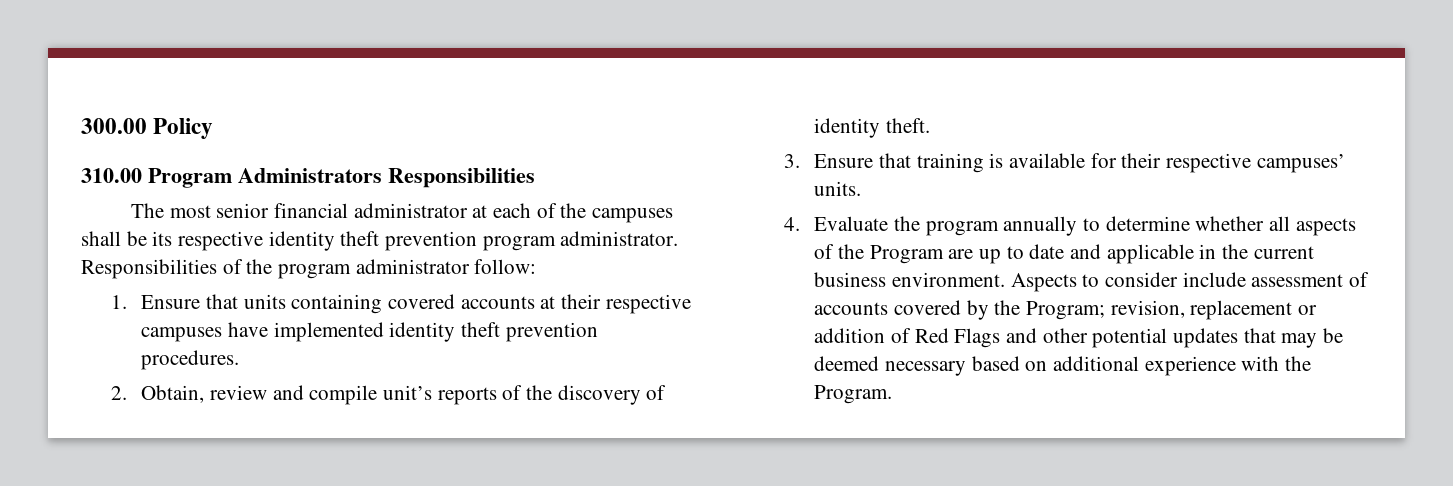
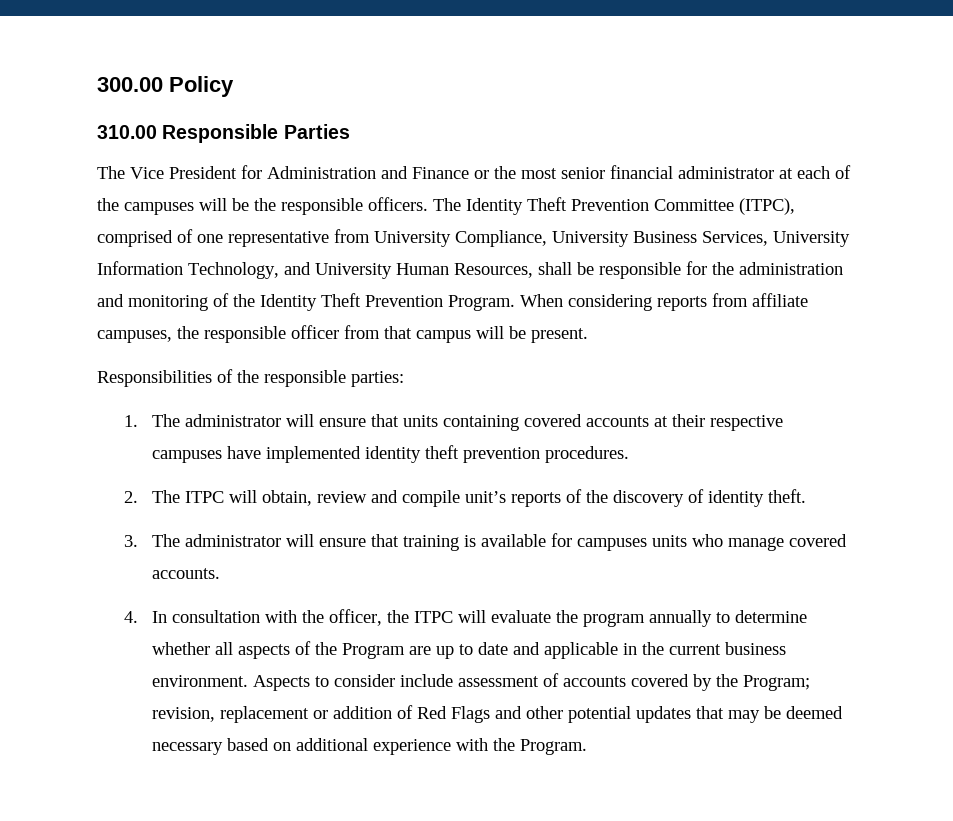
[148,168,535,188] [131,203,165,218] Program Administrators Responsibilities // The -> [162,124,350,143] [97,165,516,179] Responsible Parties // The Vice President for Administration and Finance or the
[81,231,679,251] [81,259,537,279] [111,295,201,309] shall be its respective identity theft prevention program administrator. Responsibilities of the program administrator follow: // 1. Ensure -> [199,197,795,215] [97,229,850,247] [97,261,843,279] [97,293,808,311] [97,325,588,343] [97,369,404,387] [124,414,366,427] will be the responsible officers. The Identity Theft Prevention Committee (ITPC), comprised of one representative from University Compliance, University Business Services, University Information Technology, and University Human Resources, shall be responsible for the administration and monitoring of the Identity Theft Prevention Program. When considering reports from affiliate campuses, the responsible officer from that campus will be present. // Responsibilities of the responsible parties: // 1. The administrator will ensure
[141,385,205,403] Obtain, -> [151,490,312,506] The ITPC will obtain,
[814,154,874,168] Ensure -> [151,534,366,547] The administrator will ensure
[1121,153,1345,173] [814,181,862,196] [784,216,889,231] their respective campuses’ units. // 4. Evaluate -> [576,534,847,551] [151,568,220,579] [124,609,551,626] campuses units who manage covered accounts. // 4. In consultation with the officer, the ITPC will evaluate

